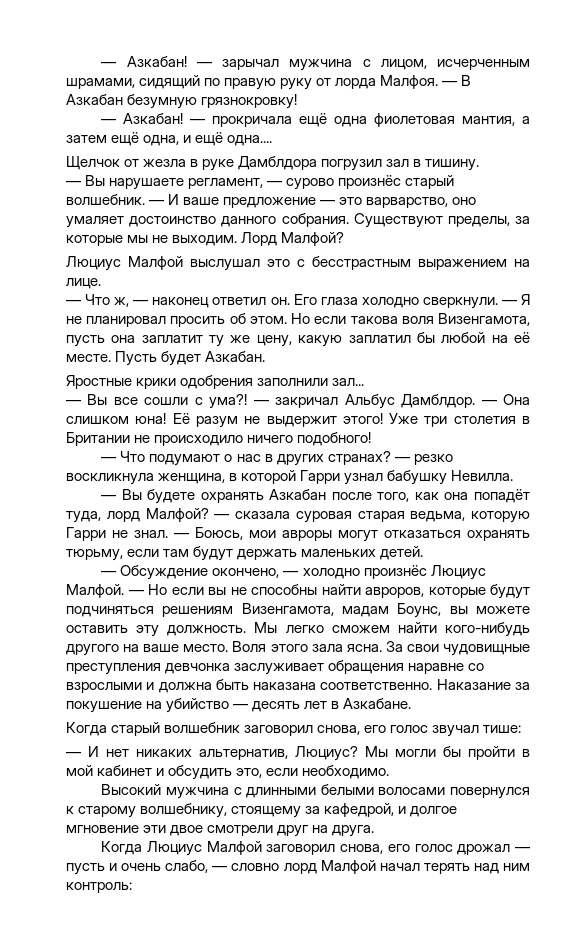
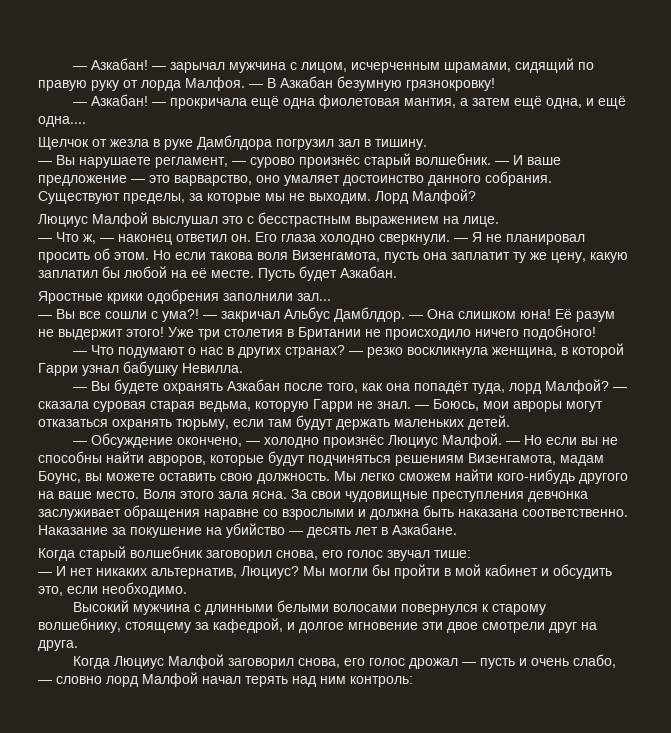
[136,625,160,637] эту -> [220,473,253,481] свою

